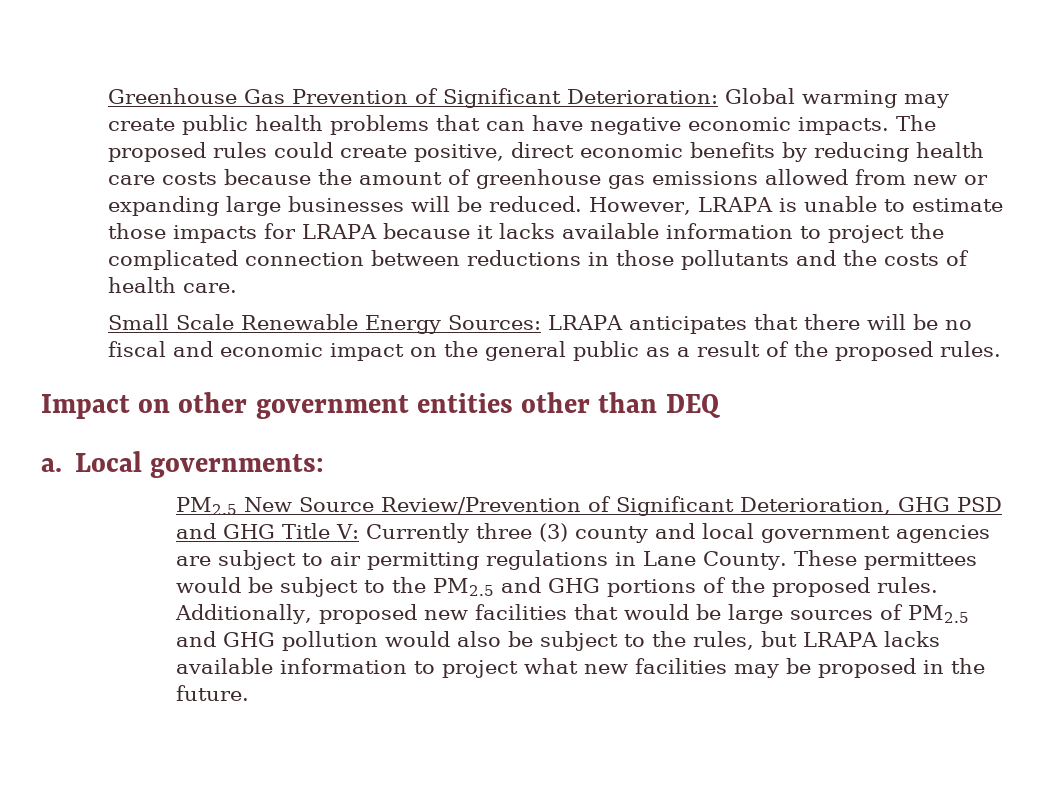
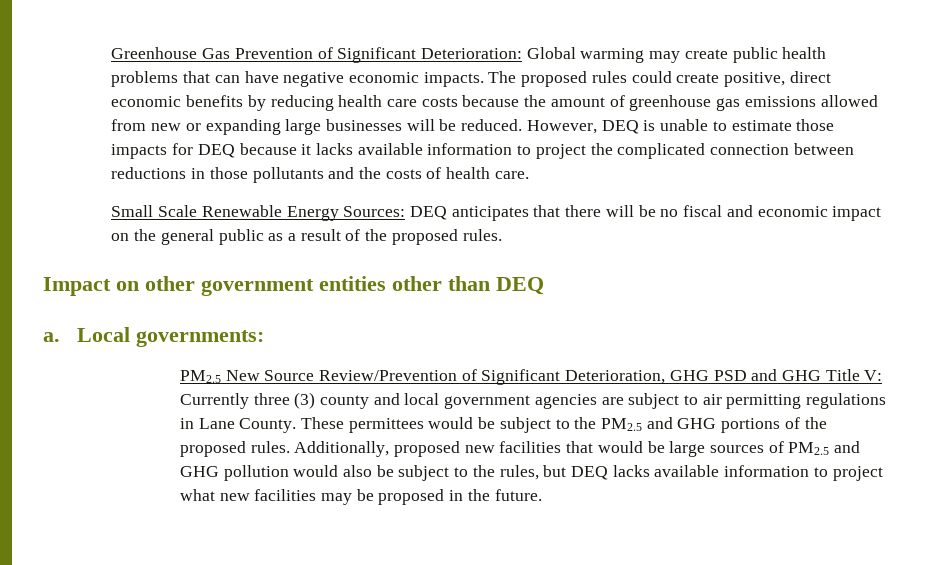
[698,197,774,212] LRAPA -> [601,120,639,134] DEQ
[302,224,378,239] LRAPA -> [197,144,235,158] DEQ
[548,315,624,330] LRAPA -> [410,206,448,220] DEQ
[802,632,878,647] LRAPA -> [571,466,609,480] DEQ

